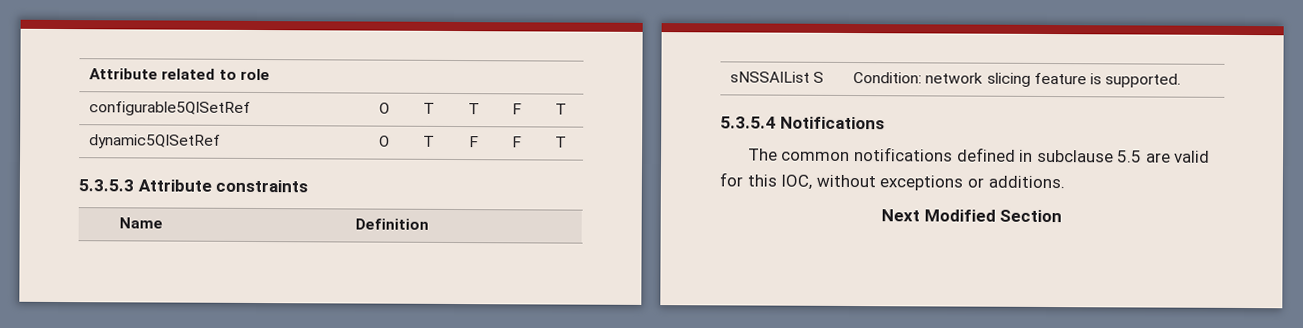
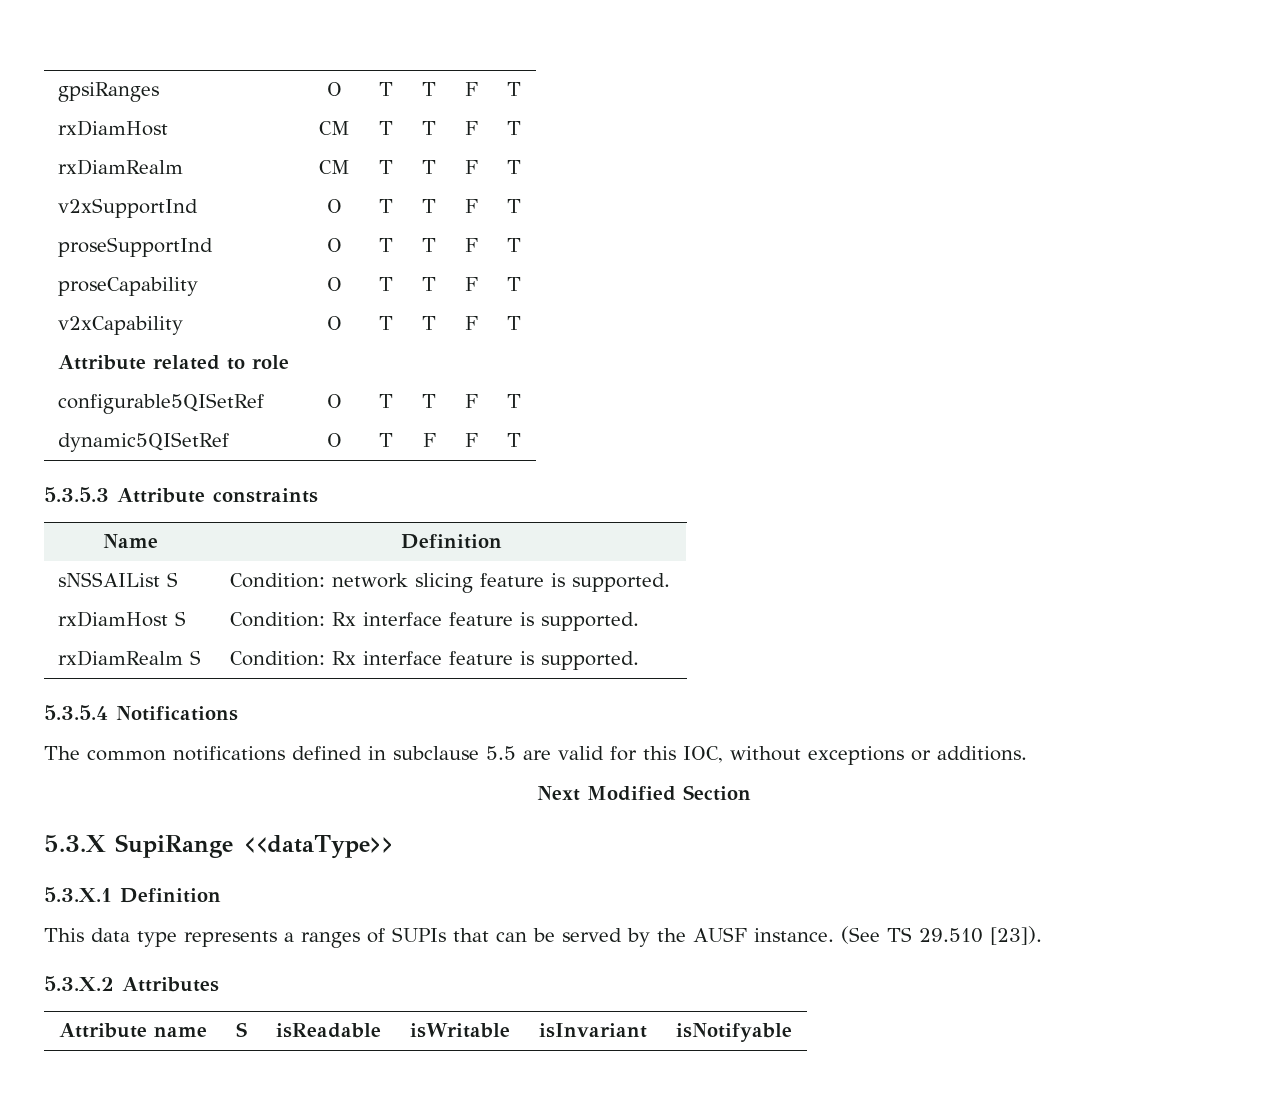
(89, 74) none -> [57,82,159,102] [327,82,342,96] [379,82,393,96] [422,82,436,96] [465,82,478,96] [507,82,521,96] [57,120,168,136] [319,121,350,135] [379,121,393,135] [422,121,436,135] [465,121,478,135] [507,121,521,135] [57,159,183,175] [319,160,350,174] [379,160,393,174] [422,160,436,174] [465,160,478,174] [507,160,521,174] [57,198,198,218] [327,199,342,213] [379,199,393,213] [422,199,436,213] [465,199,478,213] [507,199,521,213] [57,237,213,257] [327,238,342,252] [379,238,393,252] [422,238,436,252] [465,238,478,252] [507,238,521,252] [57,277,198,296] [327,277,342,291] [379,277,393,291] [422,277,436,291] [465,277,478,291] [507,277,521,291] [57,316,183,335] [327,316,342,330] [379,316,393,330] [422,316,436,330] [465,316,478,330] [507,316,521,330] gpsiRanges | O | T | T | F | T // rxDiamHost | CM | T | T | F | T // rxDiamRealm | CM | T | T | F | T // v2xSupportInd | O | T | T | F | T // proseSupportInd | O | T | T | F | T // proseCapability | O | T | T | F | T // v2xCapability | O | T | T | F | T //
(1182, 80) none -> [57,611,186,627] [229,612,639,631] [57,650,201,666] [229,651,639,670] // rxDiamHost S | Condition: Rx interface feature is supported. // rxDiamRealm S | Condition: Rx interface feature is supported.
(1063, 216) none -> [44,834,394,859] [44,887,221,903] [44,926,1042,948] [44,976,219,992] [59,1023,207,1038] [236,1022,247,1037] [276,1023,381,1038] [410,1023,511,1038] [539,1023,647,1038] [676,1023,792,1042] // 5.3.X SupiRange <<dataType>> // 5.3.X.1 Definition // This data type represents a ranges of SUPIs that can be served by the AUSF instance. (See TS 29.510 [23]). // 5.3.X.2 Attributes // Attribute name | S | isReadable | isWritable | isInvariant | isNotifyable

